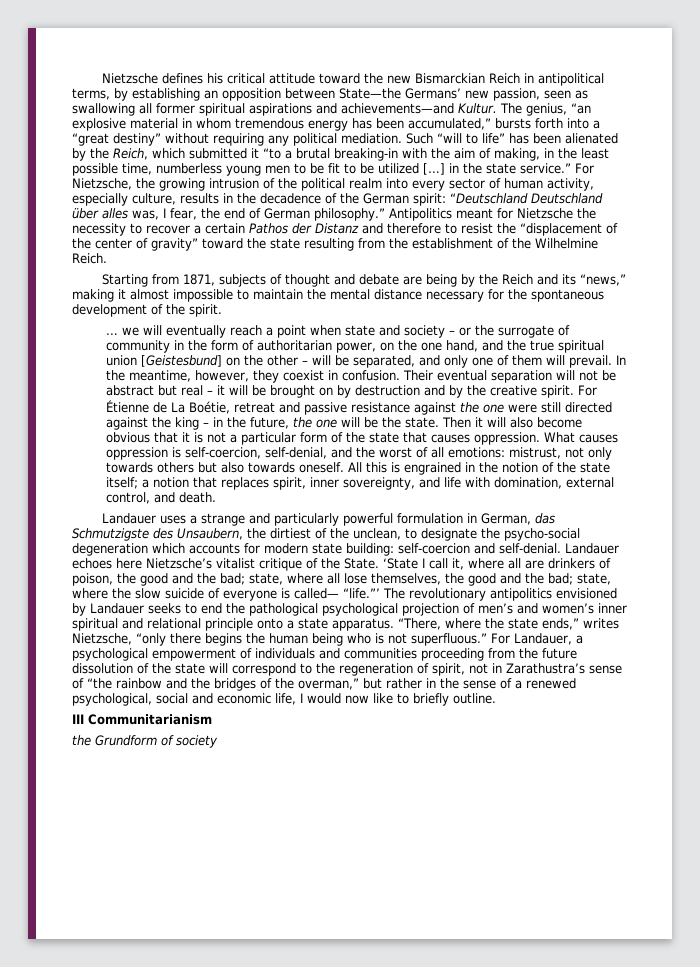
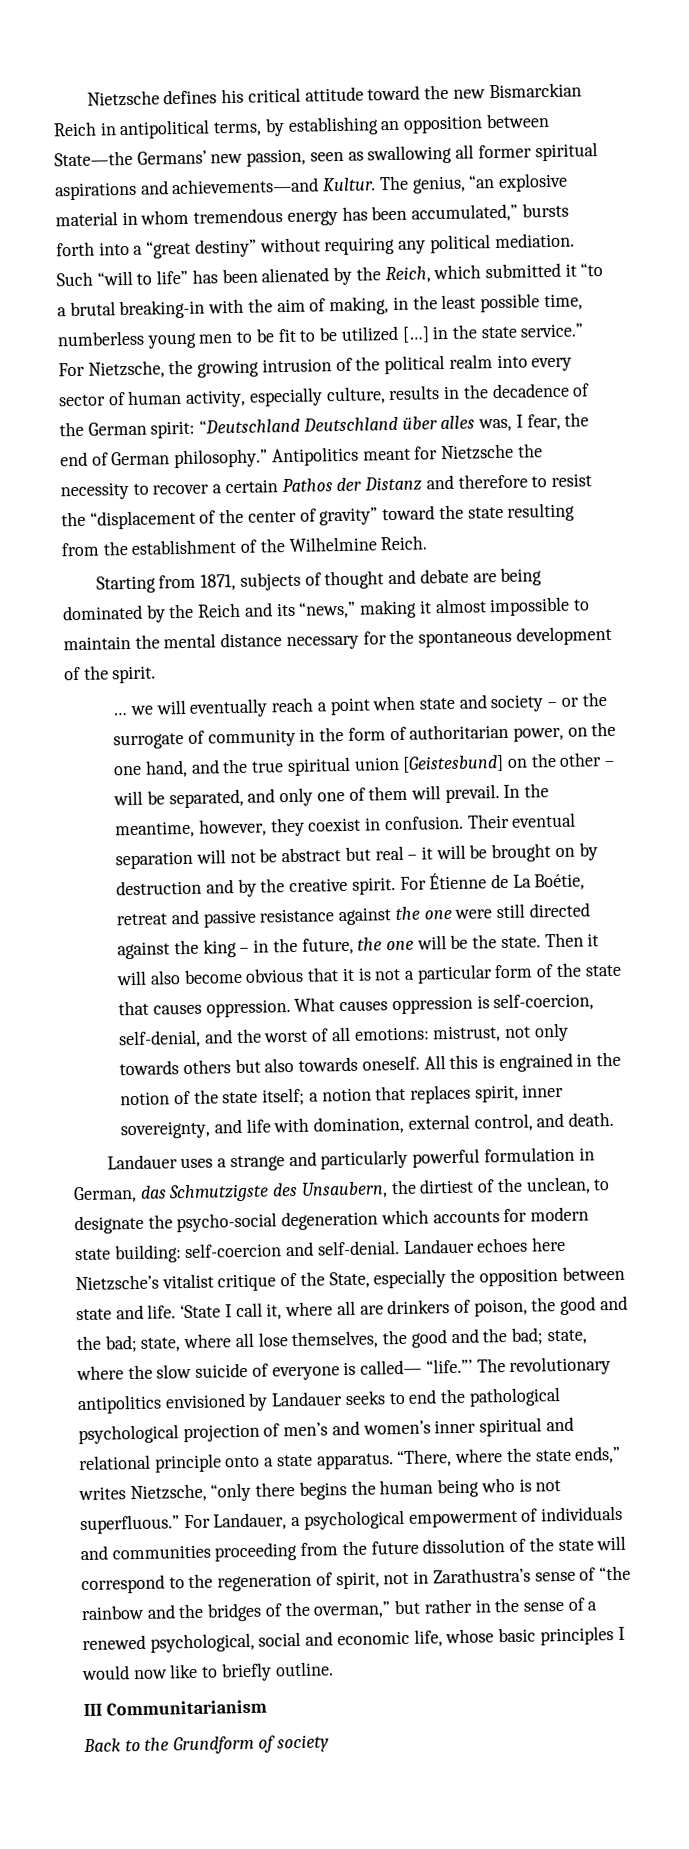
(458, 280) none -> [62,604,143,621] dominated
[344,558,379,569] State. -> [328,1265,625,1289] [76,1304,177,1321] State, especially the opposition between state and life.
(296, 699) none -> [445,1626,614,1646] whose basic principles
(212, 719) none -> [83,1738,141,1753] Back to

